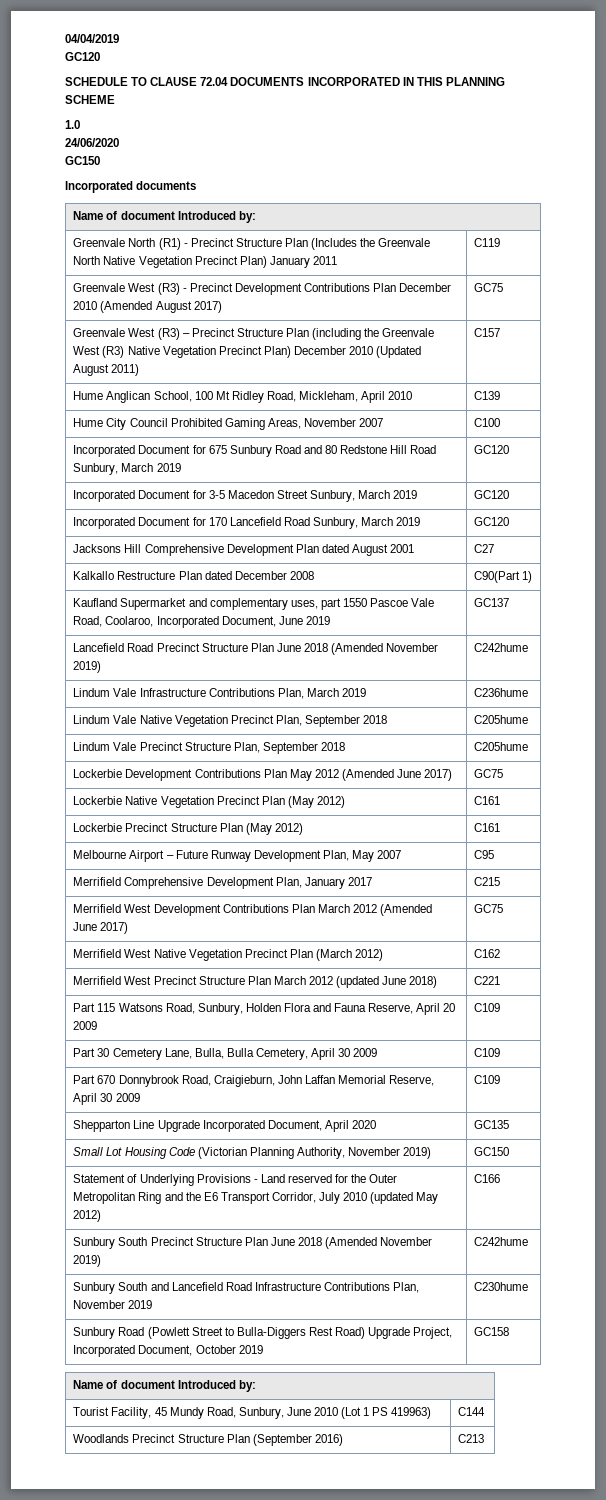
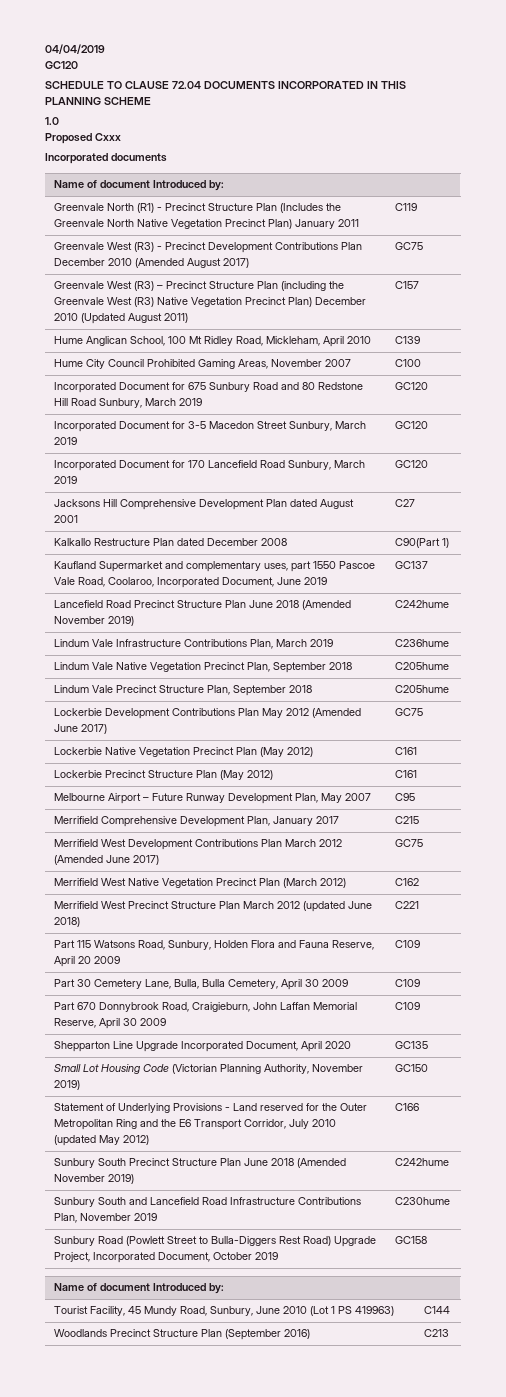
[65,138,119,147] [65,156,100,165] 24/06/2020 // GC150 -> [45,133,121,144] Proposed Cxxx

